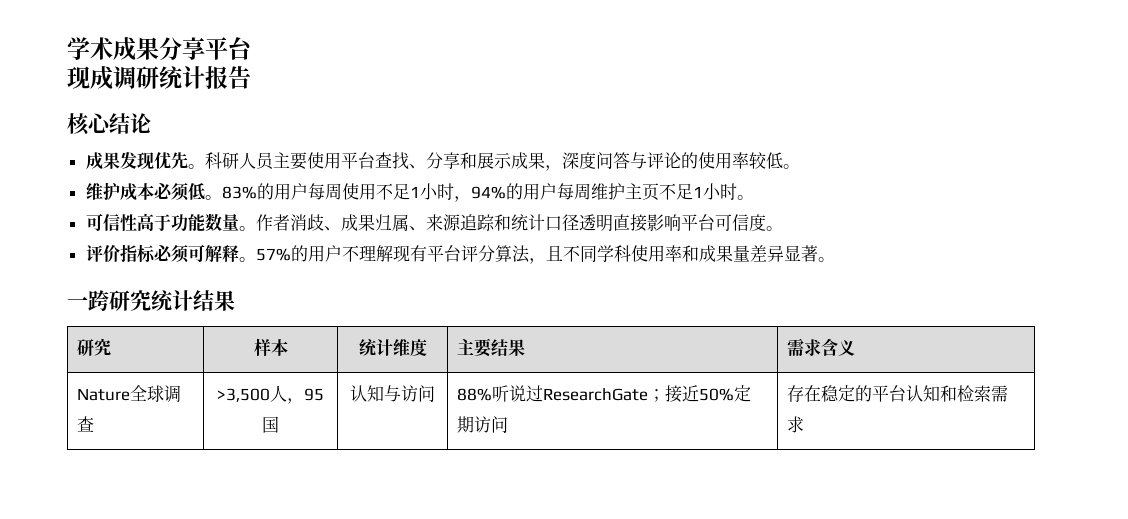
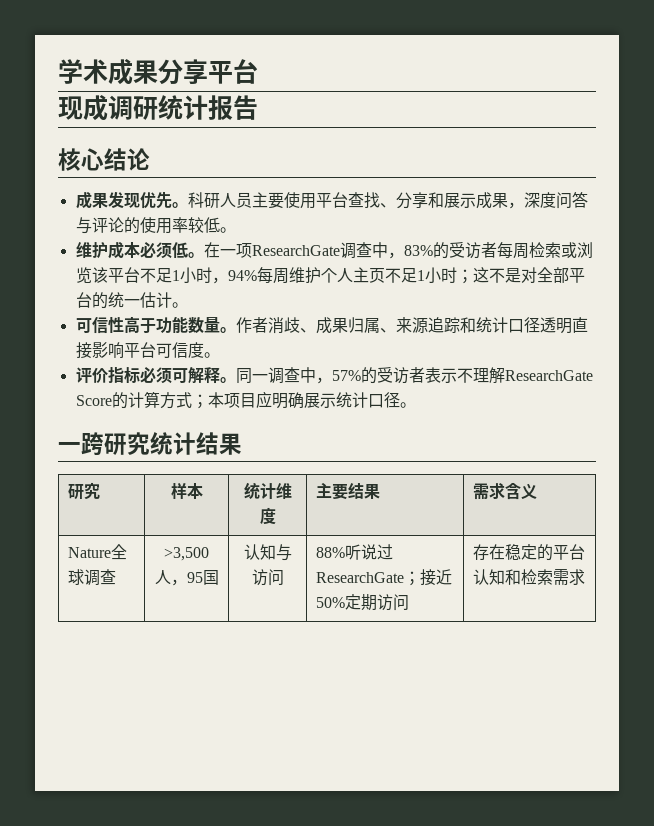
[221,183,376,200] 83%的用户每周使用 -> [203,242,593,259] [75,267,140,283] 在一项ResearchGate调查中，83%的受访者每周检索或浏览该平台
[505,183,557,200] 的用户 -> (257, 275) none
(625, 191) none -> [320,268,353,283] 个人
(737, 191) none -> [456,267,585,284] [75,292,172,309] ；这不是对全部平台的统一估计
[255,245,818,264] 57%的用户不理解现有平台评分算法，且不同学科使用率和成果量差异显著 -> [235,367,593,384] [75,391,400,409] 同一调查中，57%的受访者表示不理解ResearchGate Score的计算方式；本项目应明确展示统计口径

